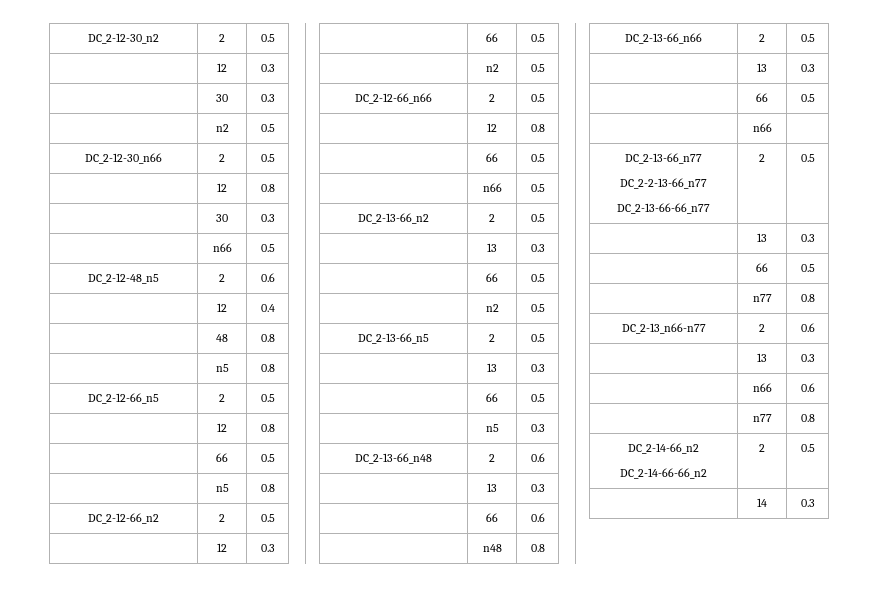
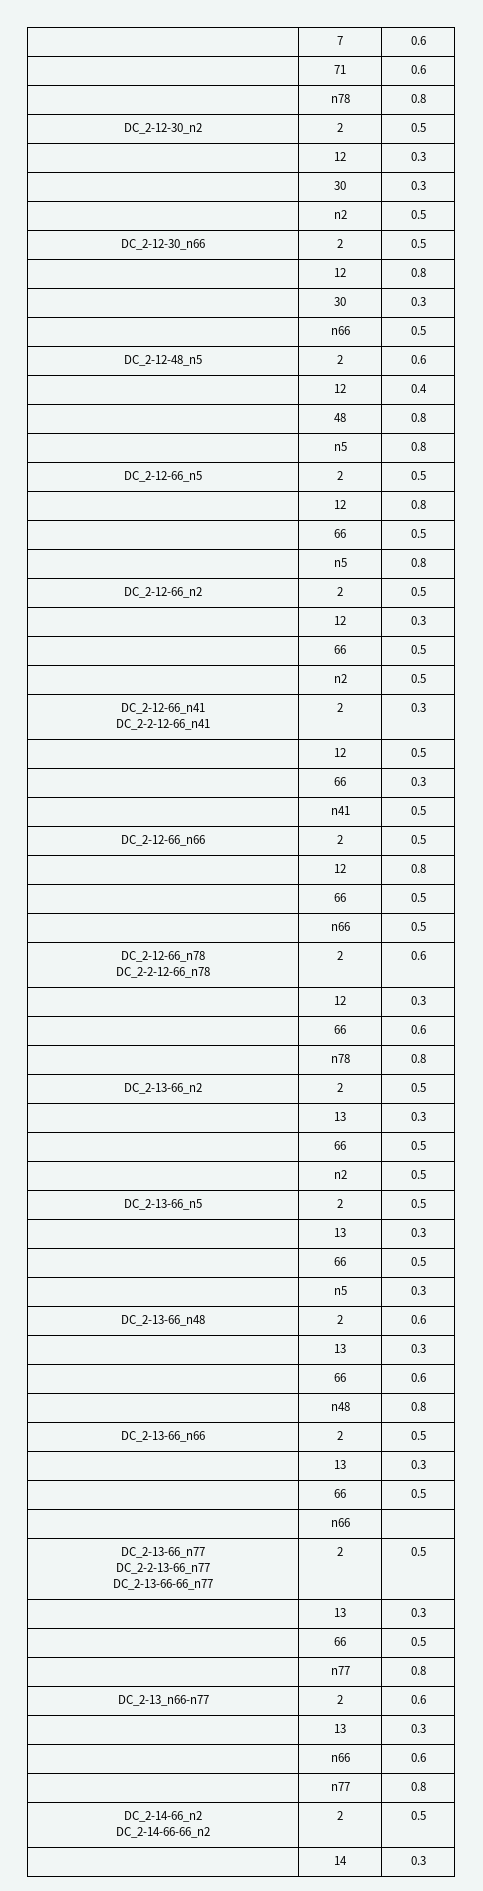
(88, 38) none -> [336,36,343,45] [410,36,426,45] [333,65,346,74] [410,65,426,74] [330,94,350,103] [410,94,426,103] | 7 | 0.6 // | 71 | 0.6 // | n78 | 0.8 //
(545, 68) none -> [121,703,205,714] [116,719,210,730] [336,703,343,712] [410,703,426,712] [333,748,346,757] [410,748,426,757] [333,777,346,786] [410,777,426,786] [330,806,350,815] [410,806,426,815] // DC_2-12-66_n41 // DC_2-2-12-66_n41 | 2 | 0.3 // | 12 | 0.5 // | 66 | 0.3 // | n41 | 0.5
(545, 188) none -> [121,951,205,962] [116,967,210,978] [336,951,343,960] [410,951,426,960] [333,996,346,1005] [410,996,426,1005] [333,1025,346,1034] [410,1025,426,1034] [330,1054,350,1063] [410,1054,426,1063] // DC_2-12-66_n78 // DC_2-2-12-66_n78 | 2 | 0.6 // | 12 | 0.3 // | 66 | 0.6 // | n78 | 0.8

